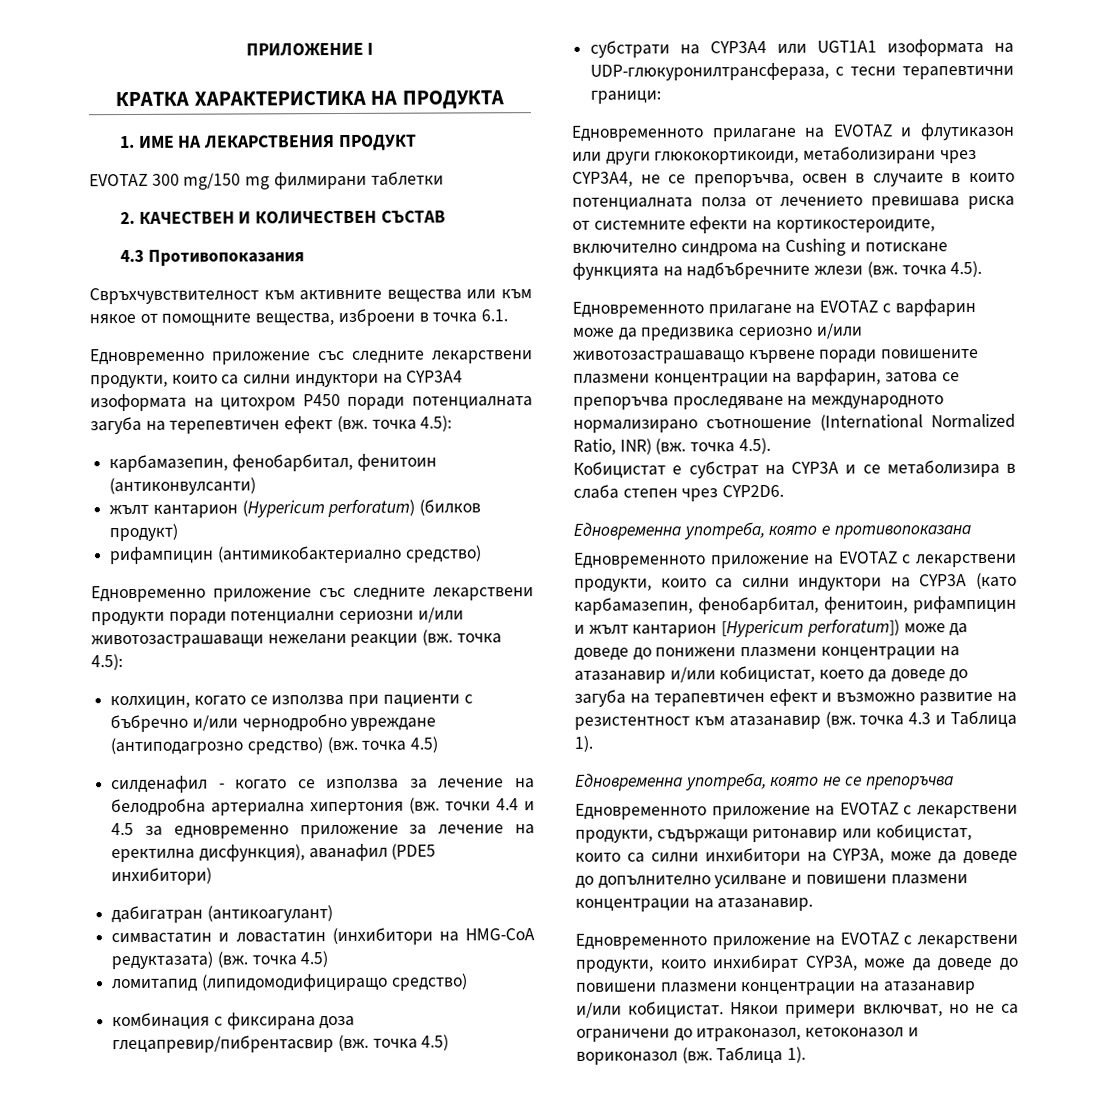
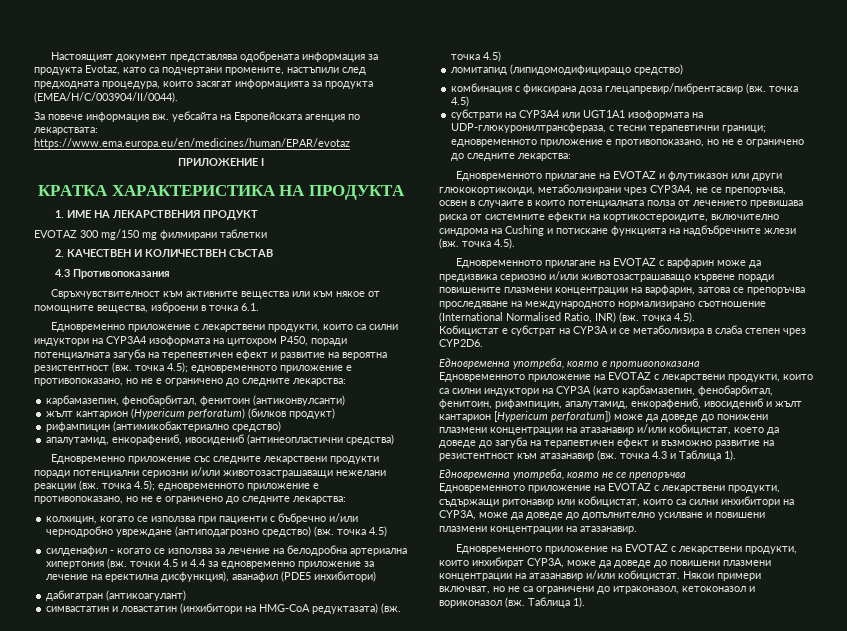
(245, 49) none -> [51,51,379,62] [34,65,366,75] [34,79,373,89] [34,92,178,103] [34,111,360,122] [34,127,98,135] [34,138,350,149] Настоящият документ представлява одобрената информация за продукта Evotaz, като са подчертани промените, настъпили след предходната процедура, които засягат информацията за продукта (EMEA/H/C/003904/II/0044). // За повече информация вж. уебсайта на Европейската агенция по лекарствата: https://www.ema.europa.eu/en/medicines/human/EPAR/evotaz //
[318,350,425,364] със следните -> [194,324,200,330] с
[302,394,341,407] P450 -> [280,336,308,346] P450,
[336,415,453,433] (вж. точка 4.5): -> [271,352,387,360] [34,362,352,373] [34,378,346,386] и развитие на вероятна резистентност (вж. точка 4.5); едновременното приложение е противопоказано, но не е ограничено до следните лекарства:
(482, 554) none -> [46,434,395,445] // апалутамид, енкорафениб, ивосидениб (антинеопластични средства)
[91,654,123,671] 4.5): -> [134,480,319,491] [34,496,346,504] 4.5); едновременното приложение е противопоказано, но не е ограничено до следните лекарства:
[496,798,535,811] [111,822,135,836] 4.4 и 4.5 -> [163,559,207,567] 4.5 и 4.4
[590,90,662,104] граници: -> [722,125,767,133] [451,139,805,147] [451,153,572,161] граници; едновременното приложение е противопоказано, но не е ограничено до следните лекарства:
[931,413,1016,429] Normalized -> [506,312,561,321] Normalised
[913,595,1017,614] рифампицин -> [495,398,763,409] рифампицин, апалутамид, енкорафениб, ивосидениб

